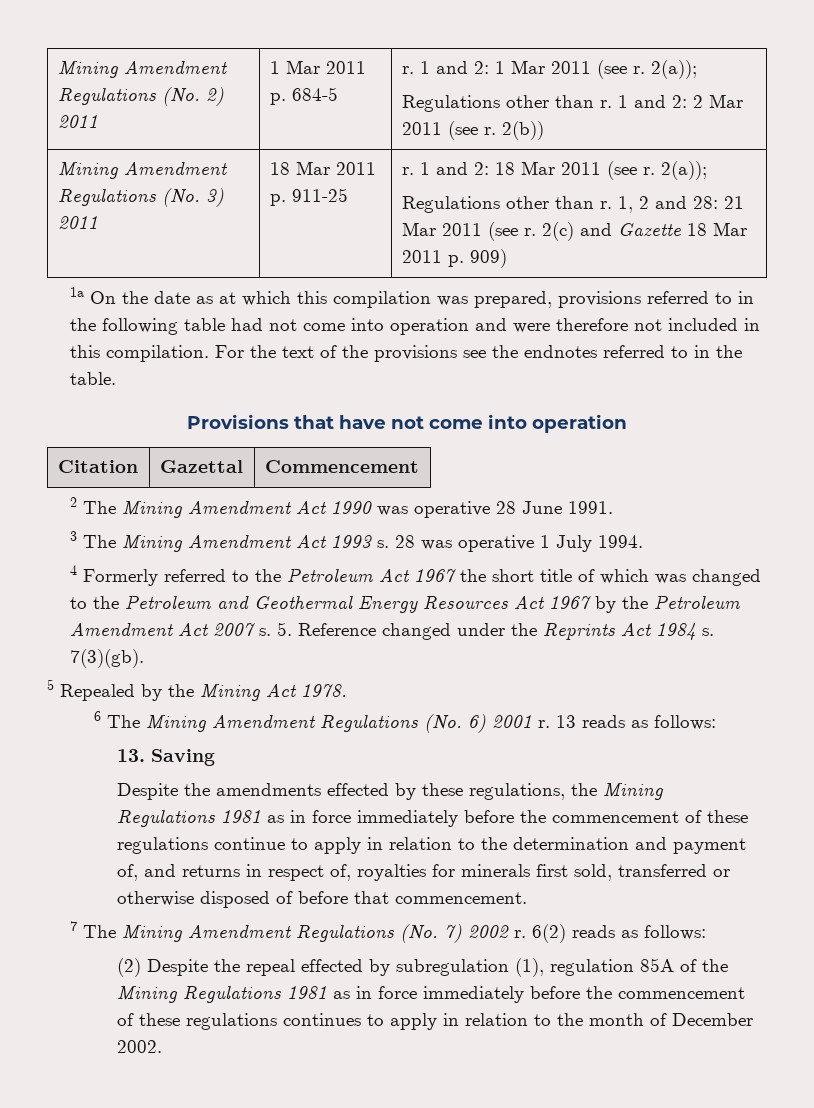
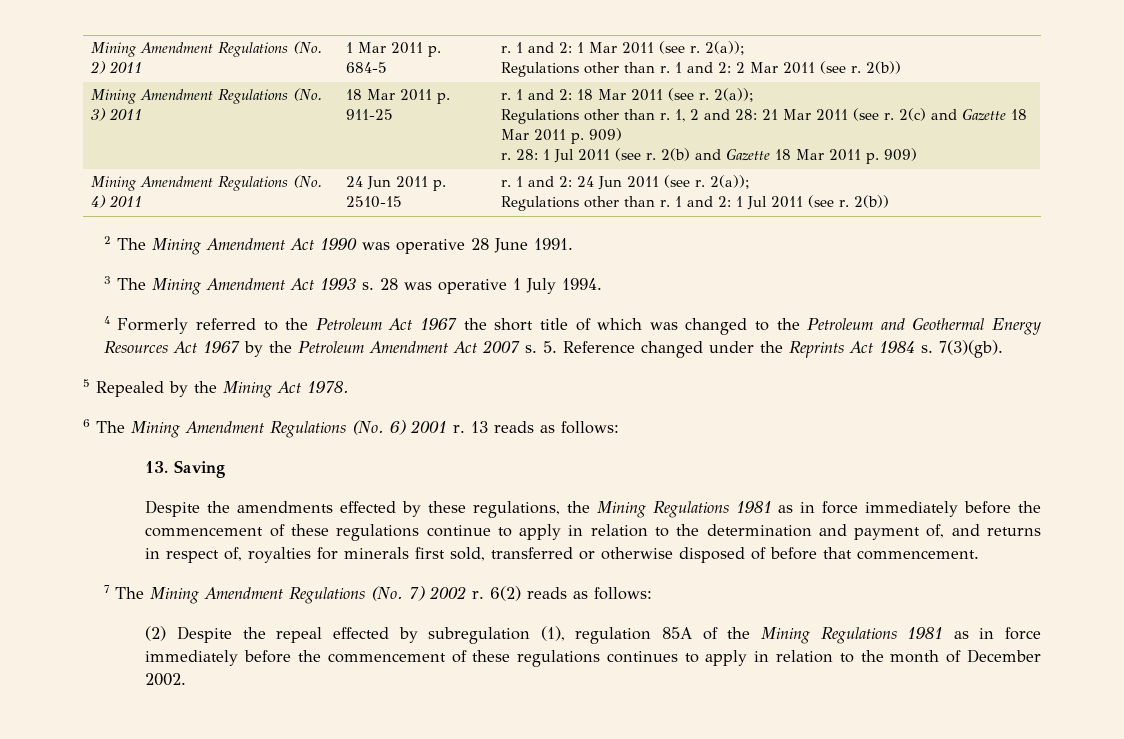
[70,287,755,308] [70,318,761,335] [70,345,743,362] [70,372,117,385] [187,414,627,433] [57,460,138,473] [159,460,243,473] [264,460,419,473] // 1a On the date as at which this compilation was prepared, provisions referred to in the following table had not come into operation and were therefore not included in this compilation. For the text of the provisions see the endnotes referred to in the table. // Provisions that have not come into operation // Citation | Gazettal | Commencement -> [500,148,917,164] [90,175,322,191] [90,195,142,208] [345,176,446,191] [345,196,402,208] [500,175,750,190] [500,195,889,211] // r. 28: 1 Jul 2011 (see r. 2(b) and Gazette 18 Mar 2011 p. 909) // Mining Amendment Regulations (No. 4) 2011 | 24 Jun 2011 p. 2510-15 | r. 1 and 2: 24 Jun 2011 (see r. 2(a)); // Regulations other than r. 1 and 2: 1 Jul 2011 (see r. 2(b))

